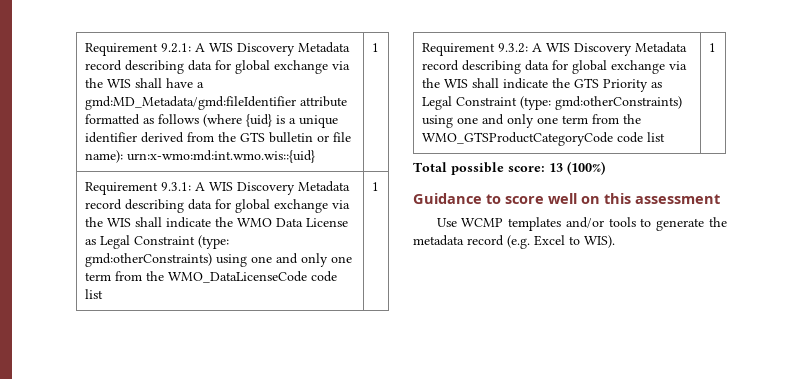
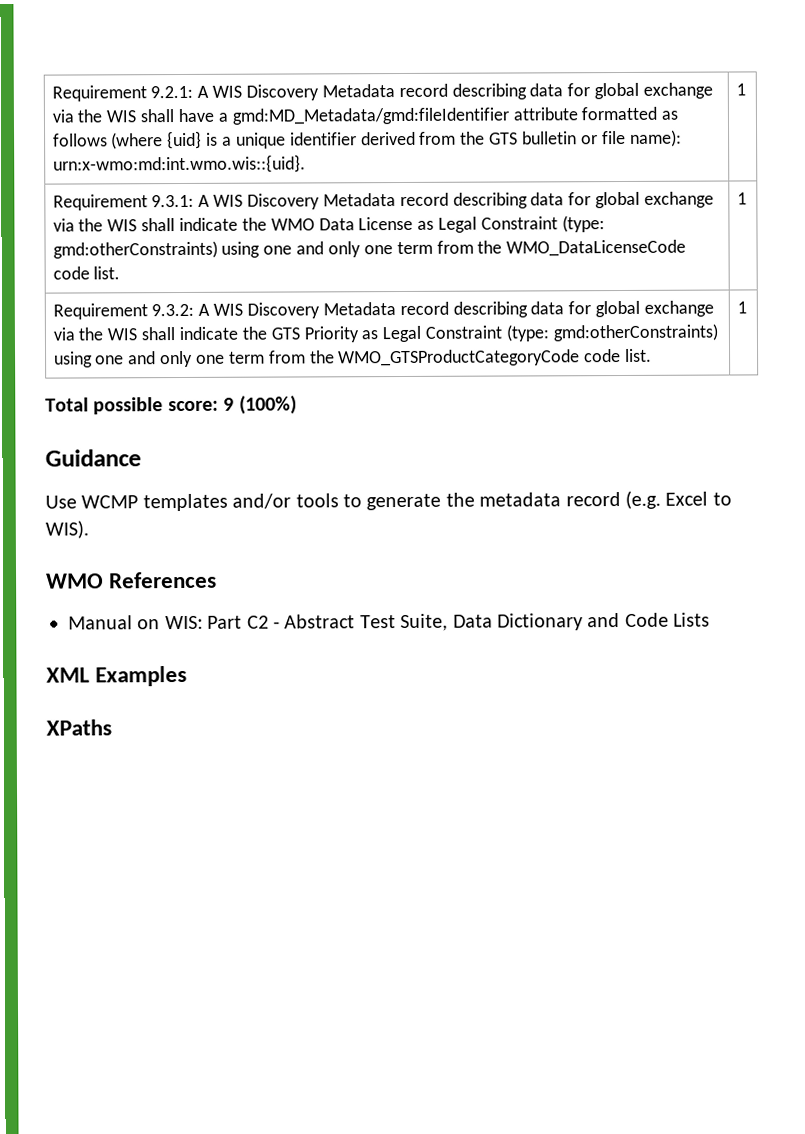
[126,150,315,163] urn:x-wmo:md:int.wmo.wis::{uid} -> [52,154,306,174] urn:x-wmo:md:int.wmo.wis::{uid}.
[84,289,103,299] list -> [93,266,121,280] list.
[646,132,665,142] list -> [625,348,653,362] list.
[549,163,563,172] 13 -> [223,397,235,411] 9
[486,193,720,204] to score well on this assessment -> (142, 458) none
(615, 241) none -> [46,571,218,589] [68,612,711,632] [46,665,188,687] [46,719,112,736] // WMO References // Manual on WIS: Part C2 - Abstract Test Suite, Data Dictionary and Code Lists // XML Examples // XPaths

